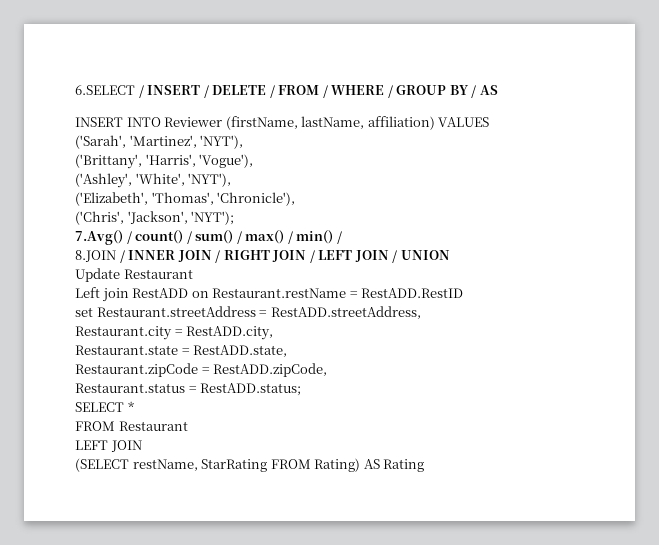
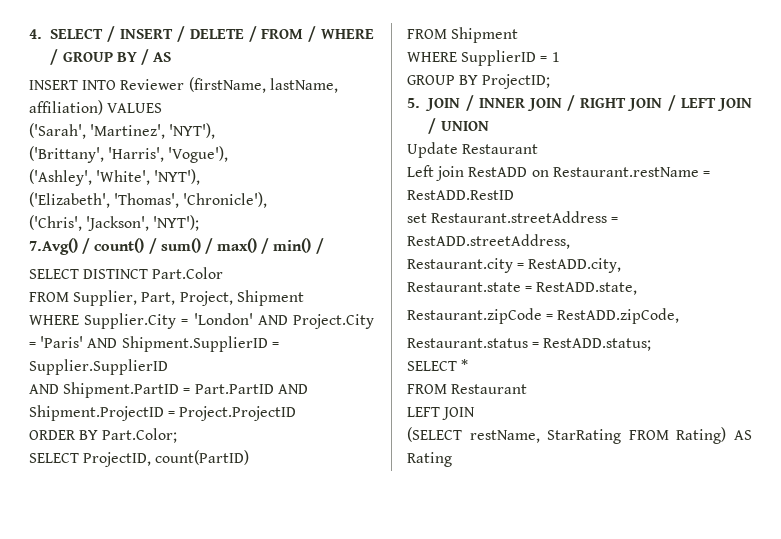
[75,85,135,95] 6.SELECT -> [29,28,104,39] 4. SELECT
[75,250,116,262] 8.JOIN -> [29,267,224,279] [29,290,304,306] [29,313,374,329] [29,336,279,352] [29,359,168,375] [29,382,308,398] [29,405,297,421] [29,428,178,443] [29,450,250,467] [407,27,519,43] [407,50,560,66] [407,74,551,89] [407,98,461,111] SELECT DISTINCT Part.Color // FROM Supplier, Part, Project, Shipment // WHERE Supplier.City = 'London' AND Project.City = 'Paris' AND Shipment.SupplierID = Supplier.SupplierID // AND Shipment.PartID = Part.PartID AND Shipment.ProjectID = Project.ProjectID // ORDER BY Part.Color; // SELECT ProjectID, count(PartID) // FROM Shipment // WHERE SupplierID = 1 // GROUP BY ProjectID; // 5. JOIN

